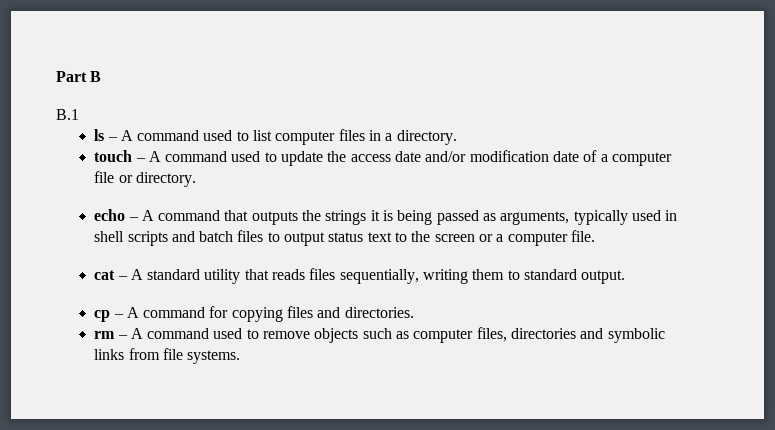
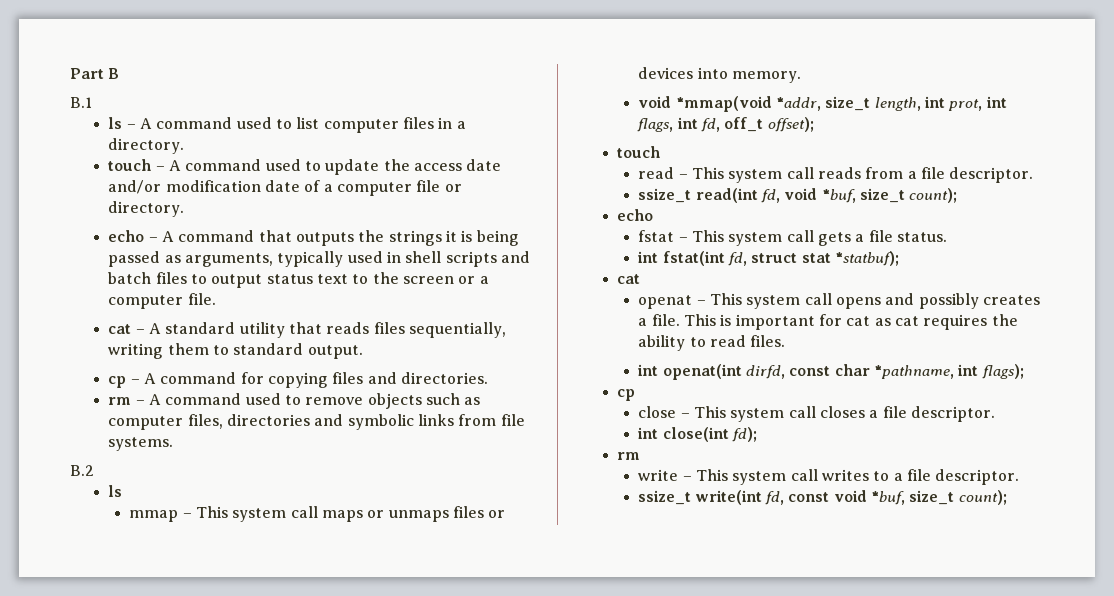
(241, 357) none -> [70,465,94,476] [108,485,123,497] [129,506,506,522] [638,67,802,83] [638,96,1007,112] [637,117,814,132] [617,146,661,158] [638,167,1034,183] [638,188,958,203] [617,209,654,221] [638,230,947,246] [637,251,899,266] [617,274,641,284] [638,293,1040,309] [638,314,1018,330] [638,335,786,351] [637,364,1024,380] [617,389,636,401] [638,406,995,422] [637,427,758,442] [617,452,641,460] [638,469,1020,485] [638,490,1007,505] // B.2 // ls // mmap – This system call maps or unmaps files or devices into memory. // void *mmap(void *addr, size_t length, int prot, int flags, int fd, off_t offset); // touch // read – This system call reads from a file descriptor. // ssize_t read(int fd, void *buf, size_t count); // echo // fstat – This system call gets a file status. // int fstat(int fd, struct stat *statbuf); // cat // openat – This system call opens and possibly creates a file. This is important for cat as cat requires the ability to read files. // int openat(int dirfd, const char *pathname, int flags); // cp // close – This system call closes a file descriptor. // int close(int fd); // rm // write – This system call writes to a file descriptor. // ssize_t write(int fd, const void *buf, size_t count);

